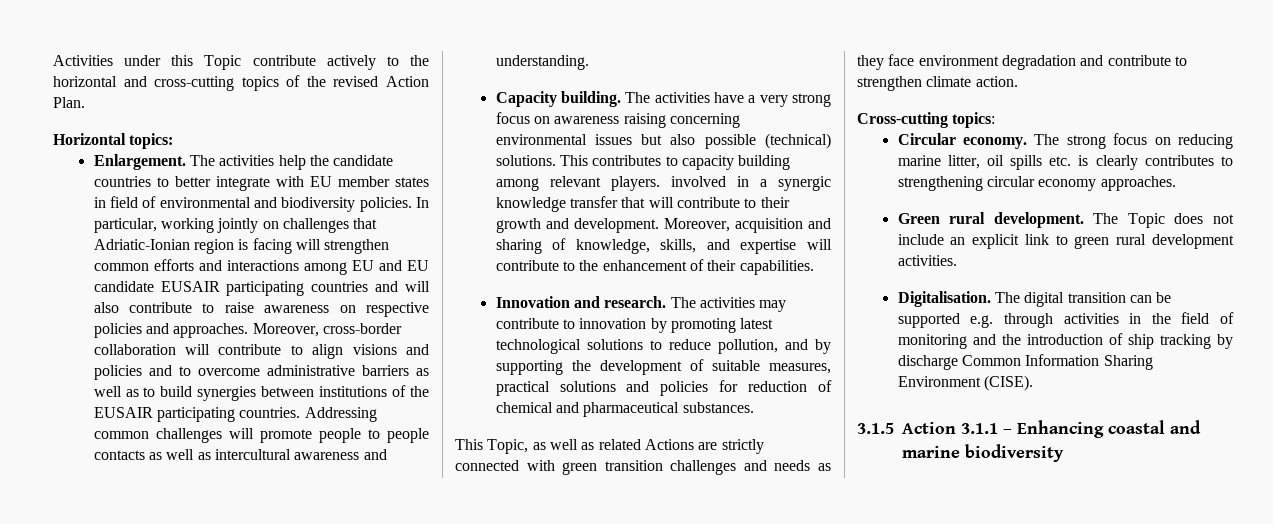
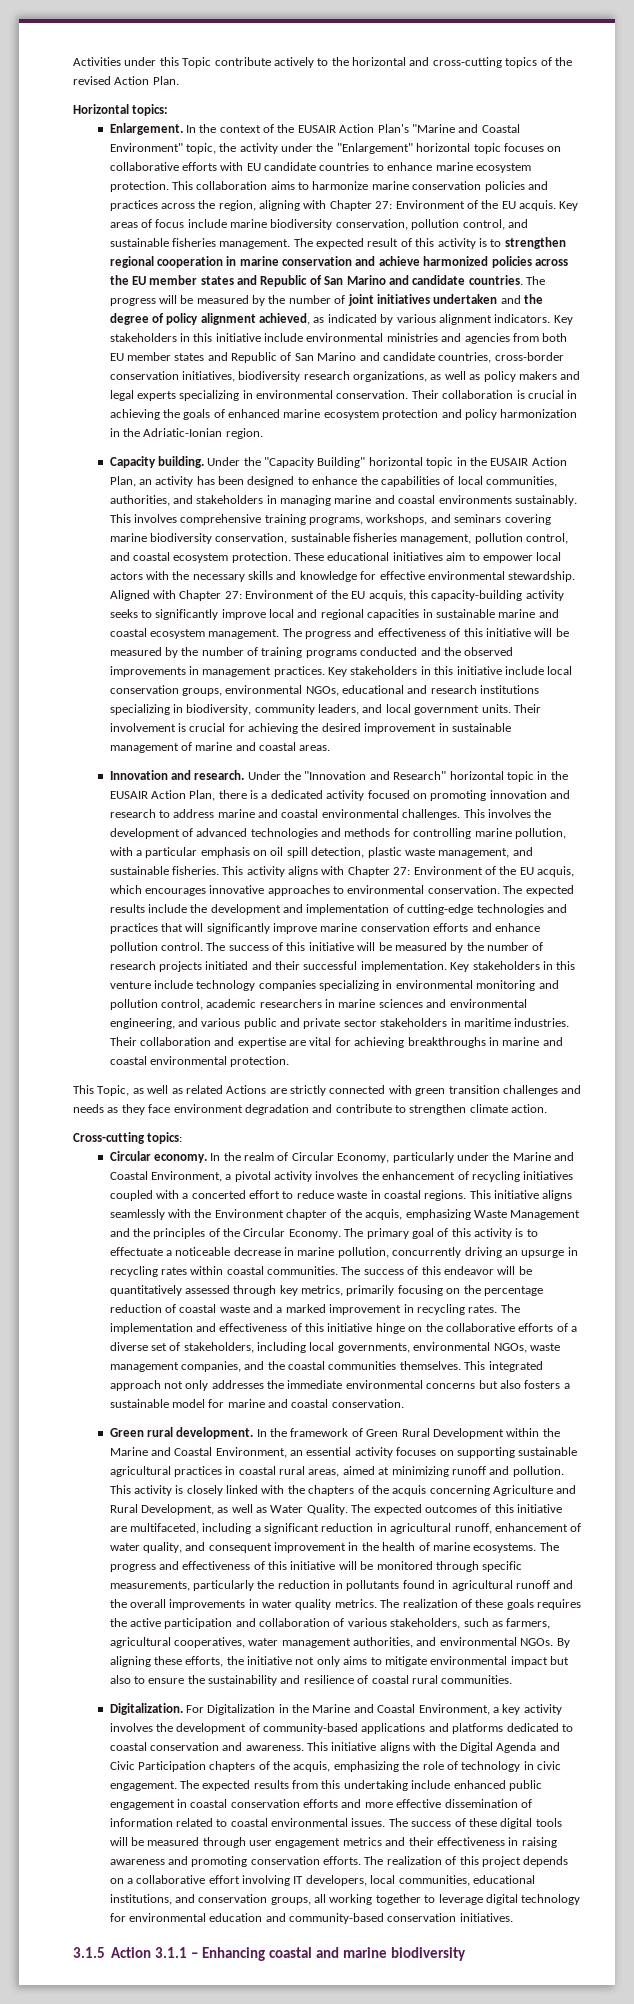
[189,155,394,170] [93,176,429,191] [93,196,429,212] [93,218,378,233] [93,238,390,254] [93,259,429,275] [93,281,431,296] [93,302,430,317] [93,323,402,338] [93,344,429,359] [93,365,430,380] [93,385,429,401] [93,407,377,422] [93,428,429,443] [93,449,387,460] [495,55,589,70] [495,91,831,107] [495,112,740,128] [495,133,831,149] [495,155,791,170] [495,176,831,191] [495,196,790,212] [495,218,831,233] [495,238,832,254] [495,259,814,275] [495,296,787,312] [495,318,774,333] [495,339,831,354] [495,359,831,375] [495,380,832,396] [495,402,754,417] The activities help the candidate countries to better integrate with EU member states in field of environmental and biodiversity policies. In particular, working jointly on challenges that Adriatic-Ionian region is facing will strengthen common efforts and interactions among EU and EU candidate EUSAIR participating countries and will also contribute to raise awareness on respective policies and approaches. Moreover, cross-border collaboration will contribute to align visions and policies and to overcome administrative barriers as well as to build synergies between institutions of the EUSAIR participating countries. Addressing common challenges will promote people to people contacts as well as intercultural awareness and understanding. // Capacity building. The activities have a very strong focus on awareness raising concerning environmental issues but also possible (technical) solutions. This contributes to capacity building among relevant players. involved in a synergic knowledge transfer that will contribute to their growth and development. Moreover, acquisition and sharing of knowledge, skills, and expertise will contribute to the enhancement of their capabilities. // Innovation and research. The activities may contribute to innovation by promoting latest technological solutions to reduce pollution, and by supporting the development of suitable measures, practical solutions and policies for reduction of chemical and pharmaceutical substances. -> [185,124,520,133] [109,143,562,154] [109,162,531,173] [109,181,548,192] [109,200,579,211] [109,219,528,230] [109,237,566,249] [109,256,568,268] [109,275,546,287] [109,294,544,306] [109,313,573,325] [109,333,568,344] [109,352,564,363] [109,371,581,382] [109,390,578,401] [109,409,578,420] [109,428,263,439] [109,456,567,468] [109,476,558,487] [109,495,577,506] [109,514,551,525] [109,533,569,544] [109,552,562,563] [109,571,576,582] [109,590,564,601] [109,609,559,620] [109,628,569,639] [109,647,514,658] [109,666,573,677] [109,685,540,696] [109,704,541,715] [109,723,511,734] [109,742,331,753] [109,770,568,782] [109,790,571,801] [109,809,552,820] [109,828,566,839] [109,847,533,858] [109,866,575,877] [109,885,574,896] [109,904,567,915] [109,923,540,934] [109,942,544,953] [109,961,576,972] [109,980,559,991] [109,999,527,1010] [109,1018,570,1029] [109,1037,563,1048] [109,1056,290,1067] In the context of the EUSAIR Action Plan's "Marine and Coastal Environment" topic, the activity under the "Enlargement" horizontal topic focuses on collaborative efforts with EU candidate countries to enhance marine ecosystem protection. This collaboration aims to harmonize marine conservation policies and practices across the region, aligning with Chapter 27: Environment of the EU acquis. Key areas of focus include marine biodiversity conservation, pollution control, and sustainable fisheries management. The expected result of this activity is to strengthen regional cooperation in marine conservation and achieve harmonized policies across the EU member states and Republic of San Marino and candidate countries. The progress will be measured by the number of joint initiatives undertaken and the degree of policy alignment achieved, as indicated by various alignment indicators. Key stakeholders in this initiative include environmental ministries and agencies from both EU member states and Republic of San Marino and candidate countries, cross-border conservation initiatives, biodiversity research organizations, as well as policy makers and legal experts specializing in environmental conservation. Their collaboration is crucial in achieving the goals of enhanced marine ecosystem protection and policy harmonization in the Adriatic-Ionian region. // Capacity building. Under the "Capacity Building" horizontal topic in the EUSAIR Action Plan, an activity has been designed to enhance the capabilities of local communities, authorities, and stakeholders in managing marine and coastal environments sustainably. This involves comprehensive training programs, workshops, and seminars covering marine biodiversity conservation, sustainable fisheries management, pollution control, and coastal ecosystem protection. These educational initiatives aim to empower local actors with the necessary skills and knowledge for effective environmental stewardship. Aligned with Chapter 27: Environment of the EU acquis, this capacity-building activity seeks to significantly improve local and regional capacities in sustainable marine and coastal ecosystem management. The progress and effectiveness of this initiative will be measured by the number of training programs conducted and the observed improvements in management practices. Key stakeholders in this initiative include local conservation groups, environmental NGOs, educational and research institutions specializing in biodiversity, community leaders, and local government units. Their involvement is crucial for achieving the desired improvement in sustainable management of marine and coastal areas. // Innovation and research. Under the "Innovation and Research" horizontal topic in the EUSAIR Action Plan, there is a dedicated activity focused on promoting innovation and research to address marine and coastal environmental challenges. This involves the development of advanced technologies and methods for controlling marine pollution, with a particular emphasis on oil spill detection, plastic waste management, and sustainable fisheries. This activity aligns with Chapter 27: Environment of the EU acquis, which encourages innovative approaches to environmental conservation. The expected results include the development and implementation of cutting-edge technologies and practices that will significantly improve marine conservation efforts and enhance pollution control. The success of this initiative will be measured by the number of research projects initiated and their successful implementation. Key stakeholders in this venture include technology companies specializing in environmental monitoring and pollution control, academic researchers in marine sciences and environmental engineering, and various public and private sector stakeholders in maritime industries. Their collaboration and expertise are vital for achieving breakthroughs in marine and coastal environmental protection.
[1034,133,1233,149] [897,155,1233,170] [897,176,1176,191] [897,212,1234,228] [897,234,1234,249] [897,255,957,266] [897,291,1172,307] [897,312,1234,328] [897,333,1233,349] [897,354,1153,370] [897,375,1033,391] The strong focus on reducing marine litter, oil spills etc. is clearly contributes to strengthening circular economy approaches. // Green rural development. The Topic does not include an explicit link to green rural development activities. // Digitalisation. The digital transition can be supported e.g. through activities in the field of monitoring and the introduction of ship tracking by discharge Common Information Sharing Environment (CISE). -> [210,1152,575,1163] [109,1171,574,1182] [109,1190,573,1201] [109,1209,581,1220] [109,1228,538,1239] [109,1247,578,1258] [109,1266,532,1277] [109,1285,543,1296] [109,1304,520,1315] [109,1323,578,1334] [109,1342,560,1353] [109,1361,543,1372] [109,1380,570,1391] [109,1399,404,1408] [109,1427,560,1439] [109,1447,578,1458] [109,1466,564,1477] [109,1485,577,1496] [109,1504,563,1515] [109,1523,582,1534] [109,1542,559,1553] [109,1561,523,1572] [109,1580,574,1591] [109,1599,582,1610] [109,1618,551,1629] [109,1637,570,1648] [109,1656,570,1667] [109,1675,513,1686] [109,1703,562,1715] [109,1723,573,1734] [109,1742,560,1753] [109,1761,562,1772] [109,1780,542,1791] [109,1799,532,1810] [109,1818,562,1829] [109,1837,557,1848] [109,1856,569,1867] [109,1875,535,1886] [109,1894,581,1905] [109,1913,513,1924] In the realm of Circular Economy, particularly under the Marine and Coastal Environment, a pivotal activity involves the enhancement of recycling initiatives coupled with a concerted effort to reduce waste in coastal regions. This initiative aligns seamlessly with the Environment chapter of the acquis, emphasizing Waste Management and the principles of the Circular Economy. The primary goal of this activity is to effectuate a noticeable decrease in marine pollution, concurrently driving an upsurge in recycling rates within coastal communities. The success of this endeavor will be quantitatively assessed through key metrics, primarily focusing on the percentage reduction of coastal waste and a marked improvement in recycling rates. The implementation and effectiveness of this initiative hinge on the collaborative efforts of a diverse set of stakeholders, including local governments, environmental NGOs, waste management companies, and the coastal communities themselves. This integrated approach not only addresses the immediate environmental concerns but also fosters a sustainable model for marine and coastal conservation. // Green rural development. In the framework of Green Rural Development within the Marine and Coastal Environment, an essential activity focuses on supporting sustainable agricultural practices in coastal rural areas, aimed at minimizing runoff and pollution. This activity is closely linked with the chapters of the acquis concerning Agriculture and Rural Development, as well as Water Quality. The expected outcomes of this initiative are multifaceted, including a significant reduction in agricultural runoff, enhancement of water quality, and consequent improvement in the health of marine ecosystems. The progress and effectiveness of this initiative will be monitored through specific measurements, particularly the reduction in pollutants found in agricultural runoff and the overall improvements in water quality metrics. The realization of these goals requires the active participation and collaboration of various stakeholders, such as farmers, agricultural cooperatives, water management authorities, and environmental NGOs. By aligning these efforts, the initiative not only aims to mitigate environmental impact but also to ensure the sustainability and resilience of coastal rural communities. // Digitalization. For Digitalization in the Marine and Coastal Environment, a key activity involves the development of community-based applications and platforms dedicated to coastal conservation and awareness. This initiative aligns with the Digital Agenda and Civic Participation chapters of the acquis, emphasizing the role of technology in civic engagement. The expected results from this undertaking include enhanced public engagement in coastal conservation efforts and more effective dissemination of information related to coastal environmental issues. The success of these digital tools will be measured through user engagement metrics and their effectiveness in raising awareness and promoting conservation efforts. The realization of this project depends on a collaborative effort involving IT developers, local communities, educational institutions, and conservation groups, all working together to leverage digital technology for environmental education and community-based conservation initiatives.

